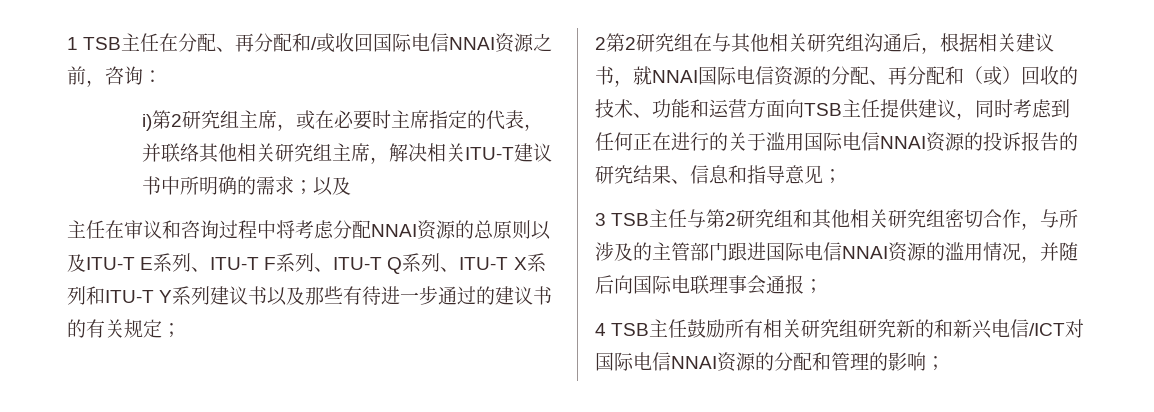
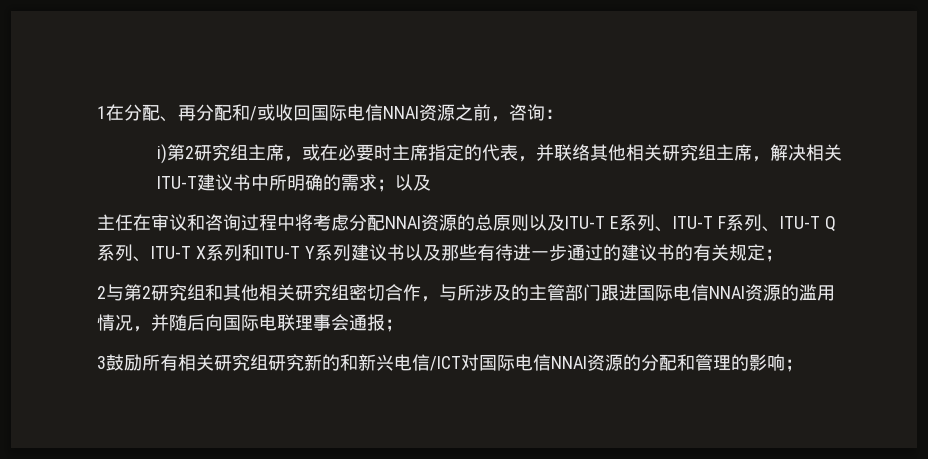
[83,33,160,52] TSB主任 -> (106, 112) none
[606,33,1054,54] [595,66,1078,87] [595,99,1070,120] [595,132,1078,152] [595,165,842,184] [595,209,688,228] 第2研究组在与其他相关研究组沟通后，根据相关建议书，就NNAI国际电信资源的分配、再分配和（或）回收的技术、功能和运营方面向TSB主任提供建议，同时考虑到任何正在进行的关于滥用国际电信NNAI资源的投诉报告的研究结果、信息和指导意见； // 3 TSB主任 -> (106, 292) none
[595,319,688,338] 4 TSB主任 -> [97,356,106,369] 3

